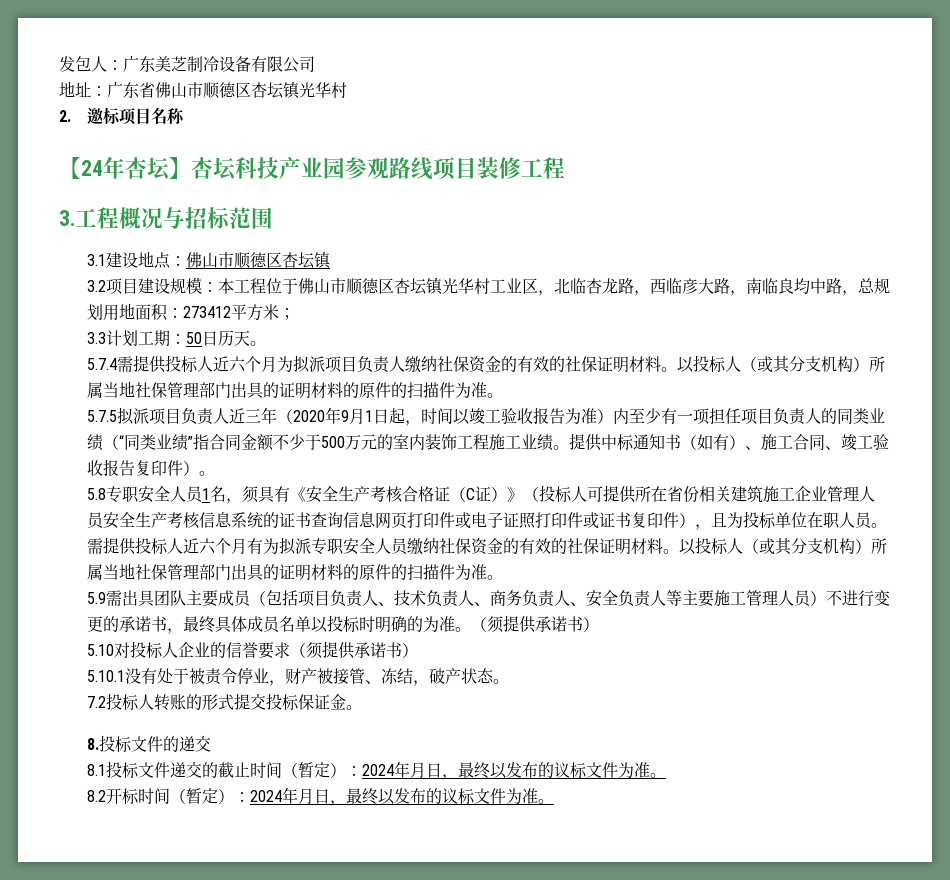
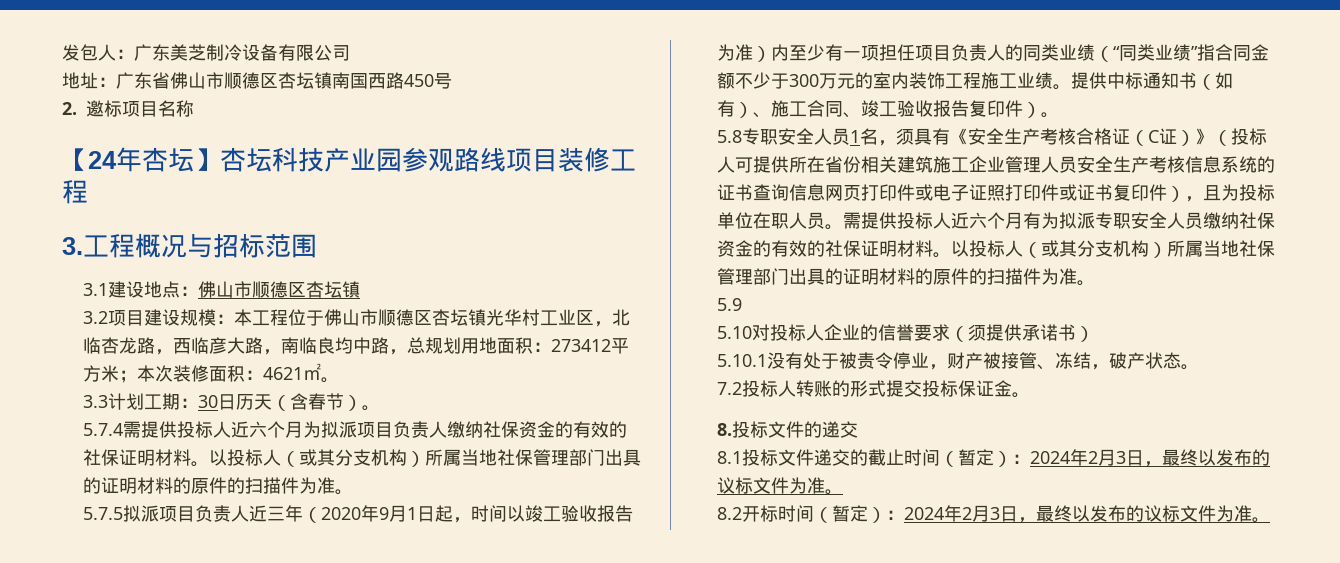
[299,82,347,98] 光华村 -> [332,72,452,89] 南国西路450号
(296, 314) none -> [136,363,339,383] 本次装修面积：4621㎡。
[186,330,251,346] 50日历天 -> [197,393,362,411] 30日历天（含春节）
[321,436,346,448] 500 -> [788,74,819,87] 300
[106,590,891,607] [87,615,600,634] 需出具团队主要成员（包括项目负责人、技术负责人、商务负责人、安全负责人等主要施工管理人员）不进行变更的承诺书，最终具体成员名单以投标时明确的为准。（须提供承诺书） -> (742, 304) none
[410,762,427,778] 月 -> [1087,449,1126,466] 2月3
[298,788,315,804] 月 -> [961,505,1000,522] 2月3

